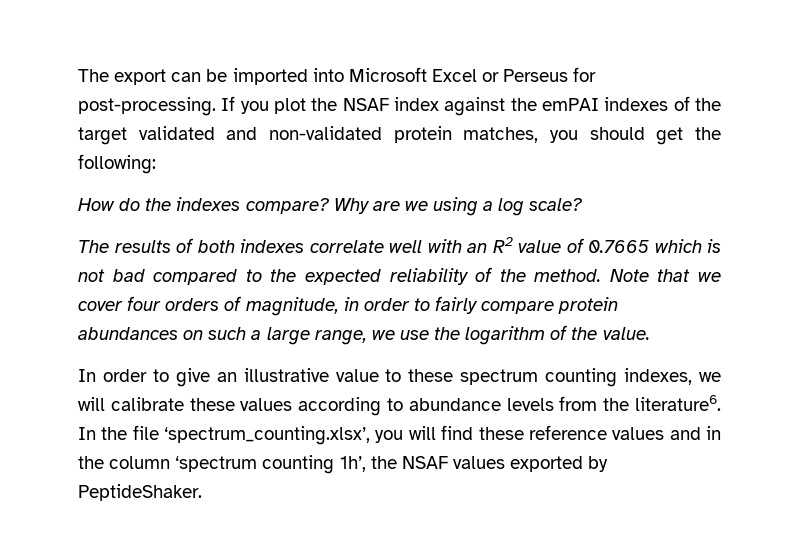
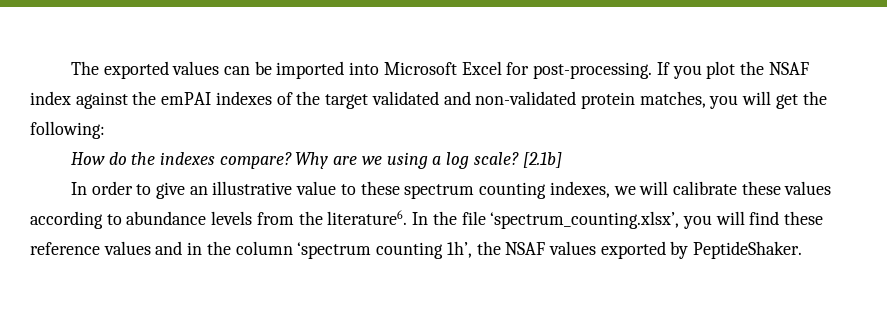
[78,69,167,85] The export -> [70,61,220,79] The exported values
[482,69,569,82] or Perseus -> (502, 68) none
[589,127,645,140] should -> [742,91,772,105] will
[78,237,721,253] [78,267,722,285] [78,296,619,316] [78,325,650,345] // The results of both indexes correlate well with an R2 value of 0.7665 which is not bad compared to the expected reliability of the method. Note that we cover four orders of magnitude, in order to fairly compare protein abundances on such a large range, we use the logarithm of the value. -> [522,152,562,168] [2.1b]

